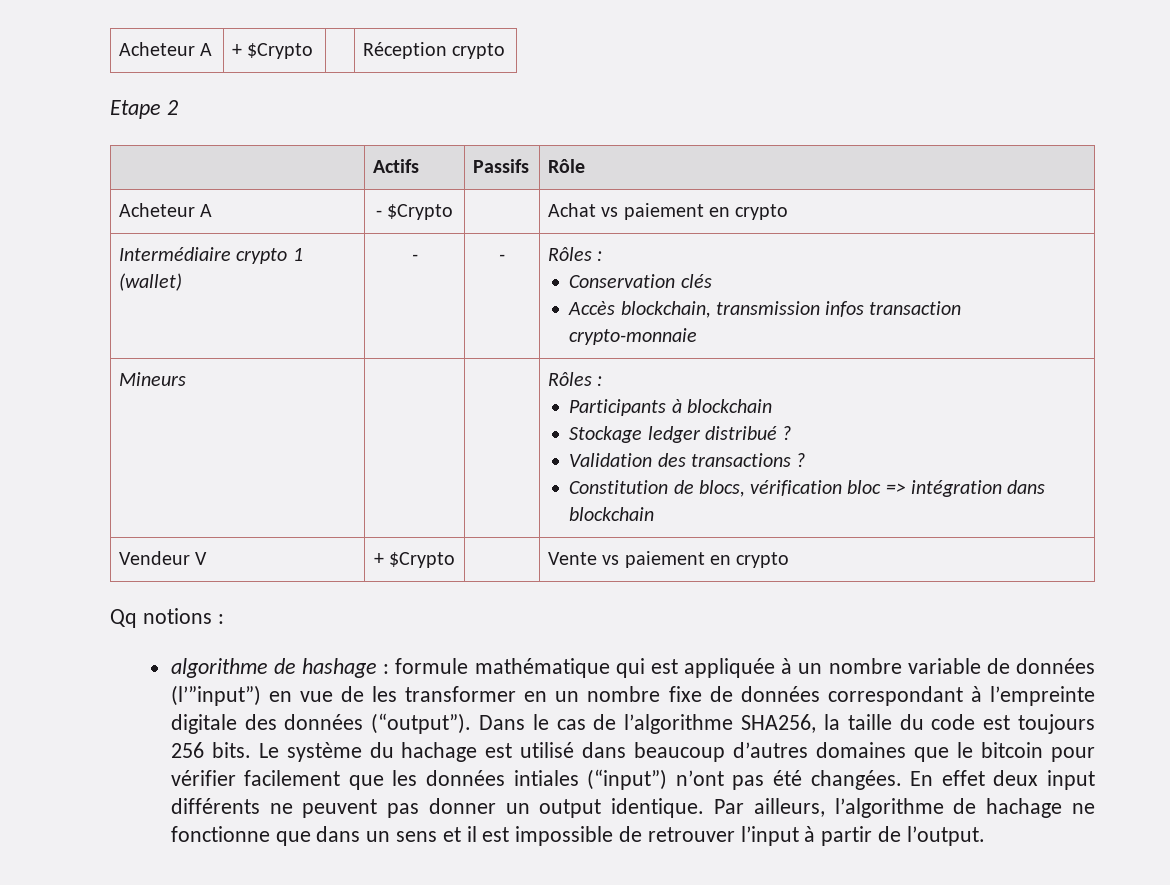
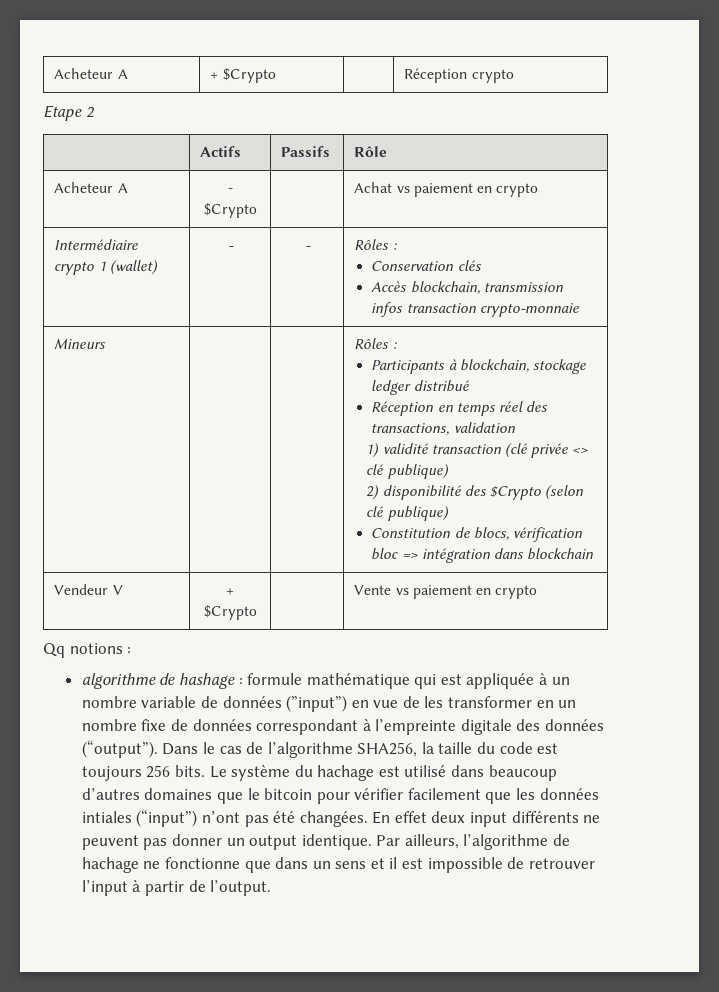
[686,399,772,413] [569,426,643,443] blockchain // Stockage -> [459,359,586,374] blockchain, stockage
[782,426,792,440] [569,453,806,467] ? // Validation des transactions ? -> [371,401,549,416] [371,422,515,435] [366,443,589,458] [366,464,449,479] [366,485,584,500] [366,506,449,521] // Réception en temps réel des transactions, validation // 1) validité transaction (clé privée <> clé publique) // 2) disponibilité des $Crypto (selon clé publique)
[170,685,261,706] (l’”input”) -> [286,695,348,712] (”input”)

